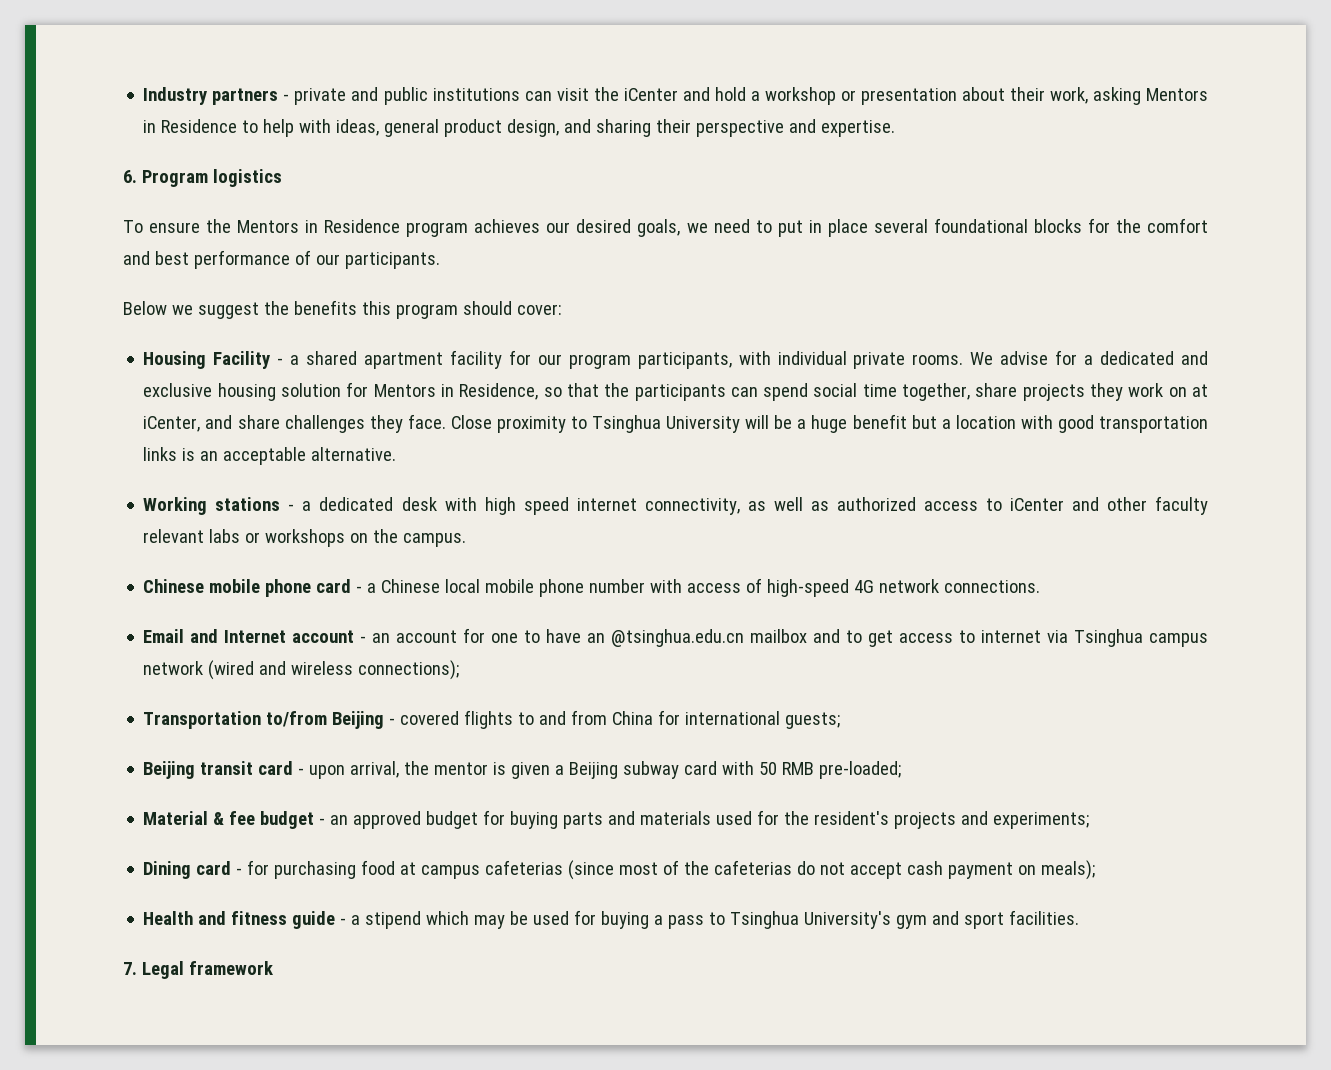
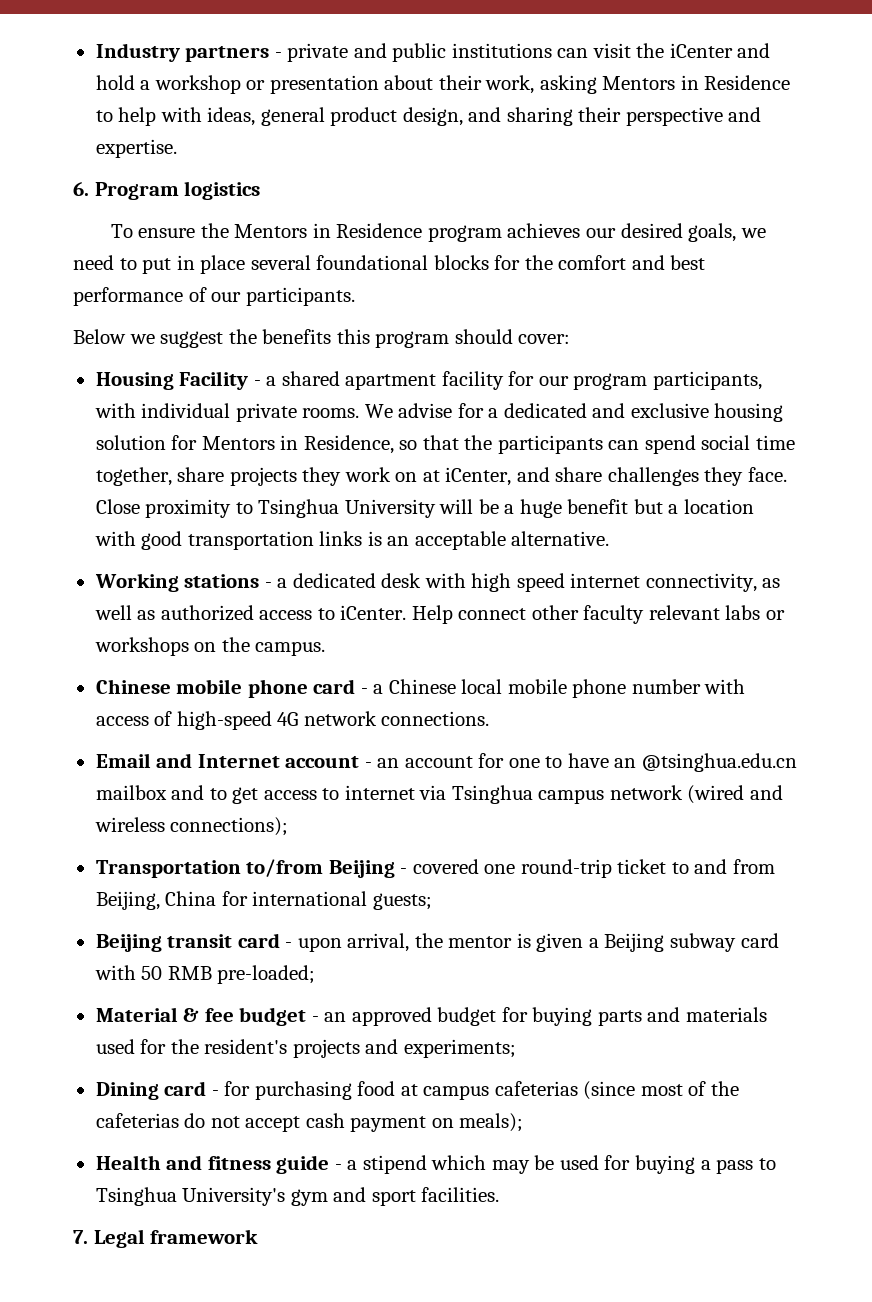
[1009,497,1099,511] iCenter and -> [340,605,527,624] iCenter. Help connect
[464,710,514,729] flights -> [484,859,667,878] one round-trip ticket
(608, 717) none -> [95,891,160,910] Beijing,

